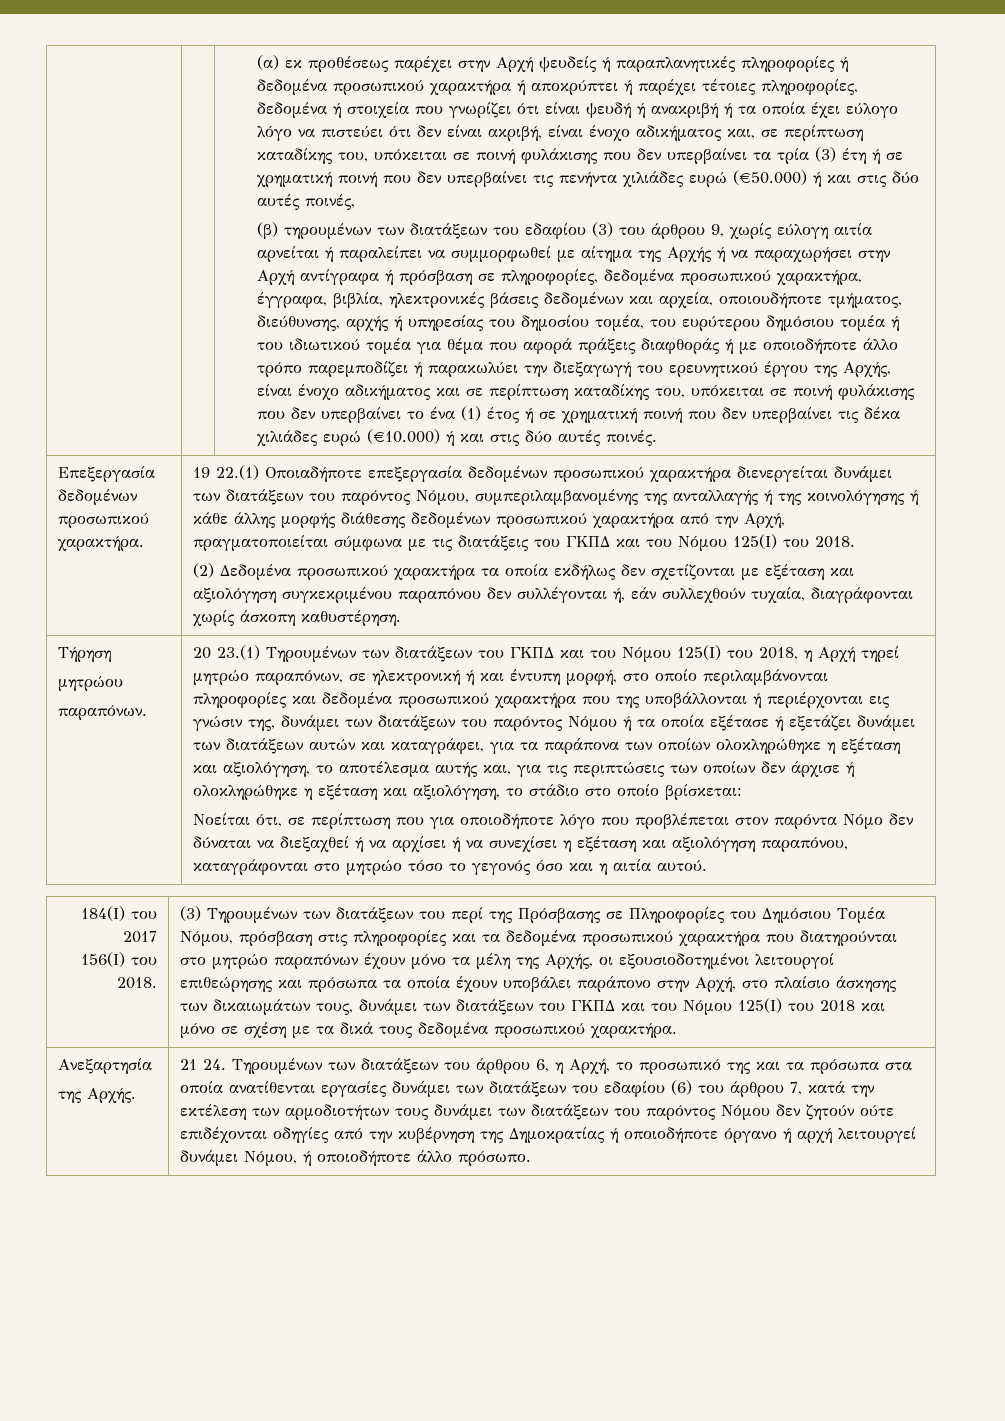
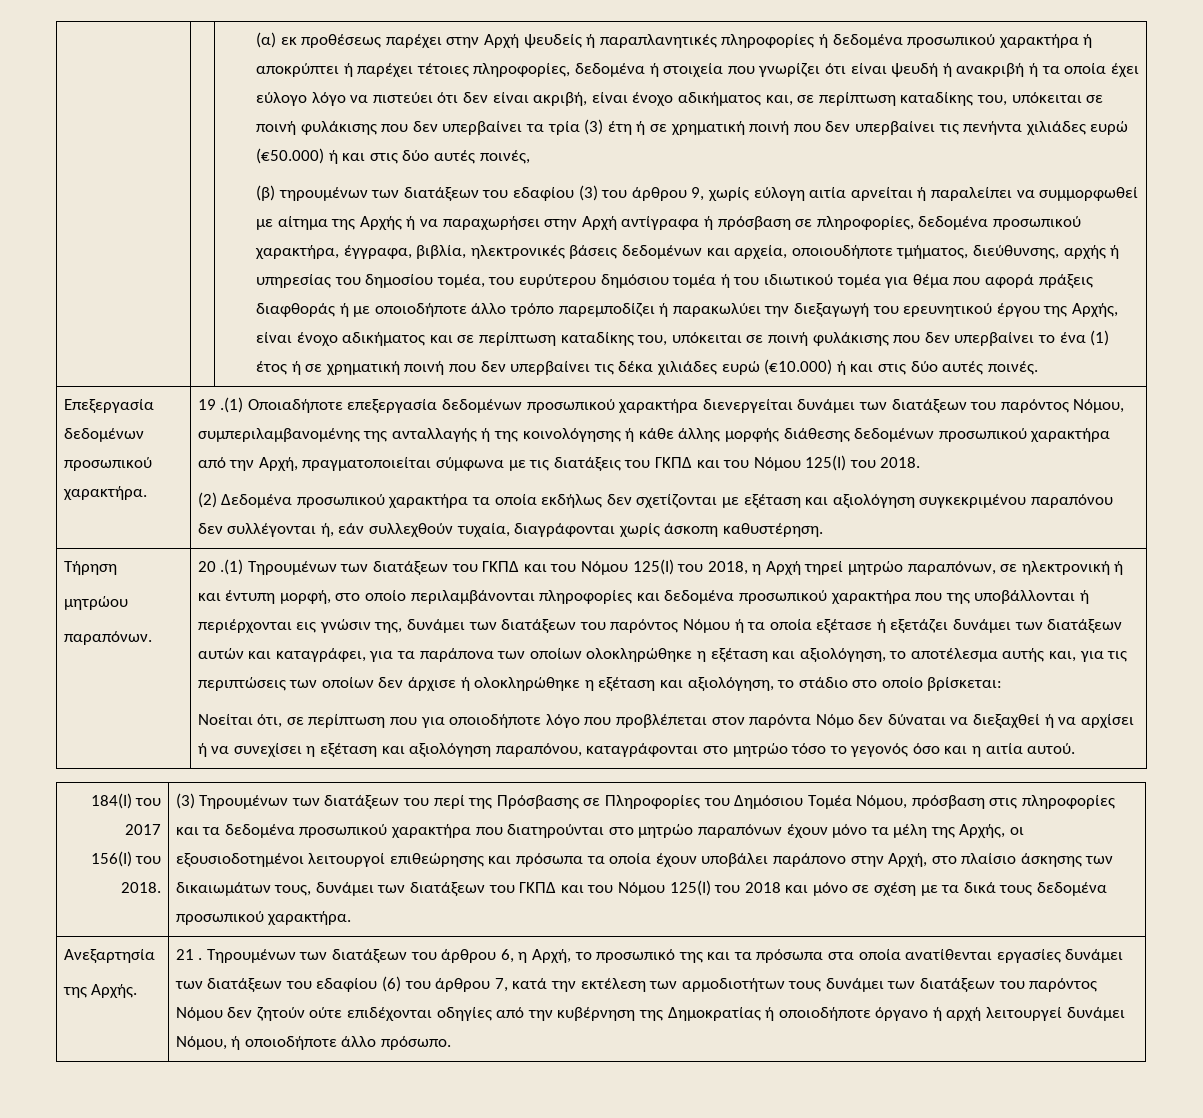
[216,465,260,480] 22.(1) -> [220,397,244,413] .(1)
[217,645,261,660] 23.(1) -> [220,559,244,575] .(1)
[203,1059,227,1070] 24. -> [198,958,203,960] .

